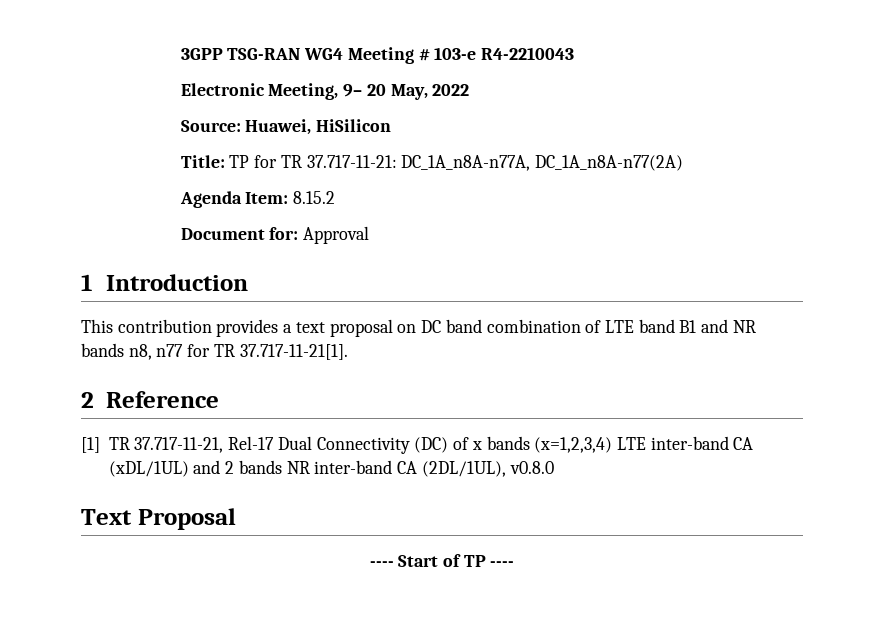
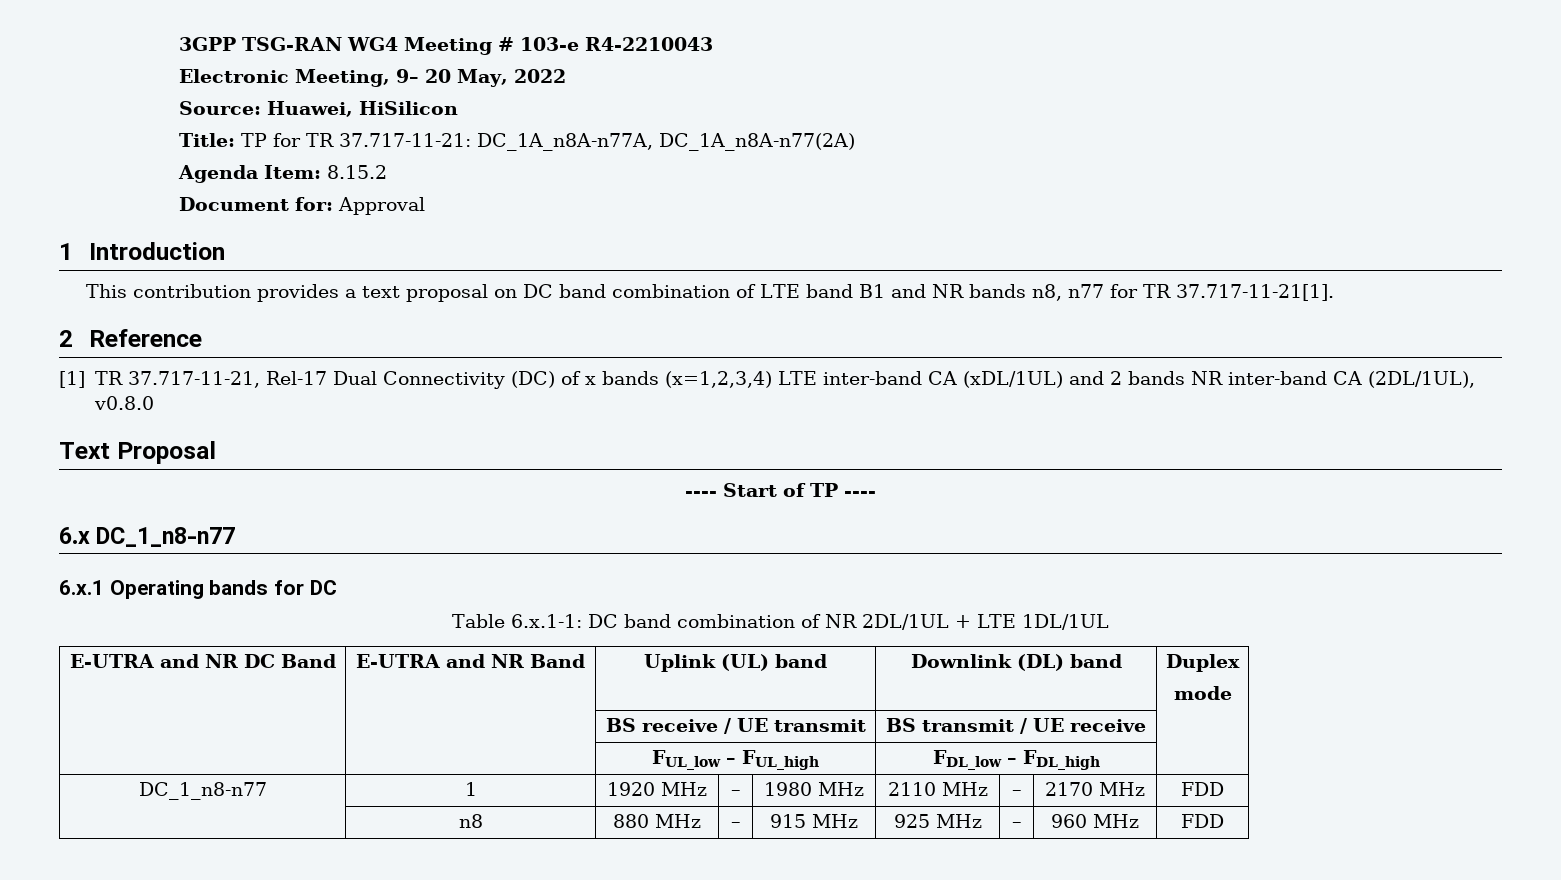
(515, 564) none -> [59,527,236,547] [59,580,337,599] [451,614,1110,630] [69,654,336,668] [356,654,585,668] [644,654,827,672] [910,654,1122,671] [1166,654,1240,672] [1173,686,1232,700] [605,718,866,734] [886,718,1146,734] [652,750,819,770] [932,750,1100,770] [138,782,267,800] [464,782,477,796] [607,782,707,796] [730,790,741,796] [764,782,864,796] [887,782,988,796] [1011,790,1022,796] [1045,782,1145,796] [1181,782,1224,796] [458,814,483,828] [613,814,701,828] [730,822,741,828] [770,814,858,828] [893,814,982,828] [1011,822,1022,828] [1051,814,1139,828] [1181,814,1224,828] // 6.x DC_1_n8-n77 // 6.x.1 Operating bands for DC // Table 6.x.1-1: DC band combination of NR 2DL/1UL + LTE 1DL/1UL // E-UTRA and NR DC Band | E-UTRA and NR Band | Uplink (UL) band | Downlink (DL) band | Duplex // mode // | | BS receive / UE transmit | BS transmit / UE receive | // | | FUL_low – FUL_high | FDL_low – FDL_high | // DC_1_n8-n77 | 1 | 1920 MHz | – | 1980 MHz | 2110 MHz | – | 2170 MHz | FDD // | n8 | 880 MHz | – | 915 MHz | 925 MHz | – | 960 MHz | FDD

